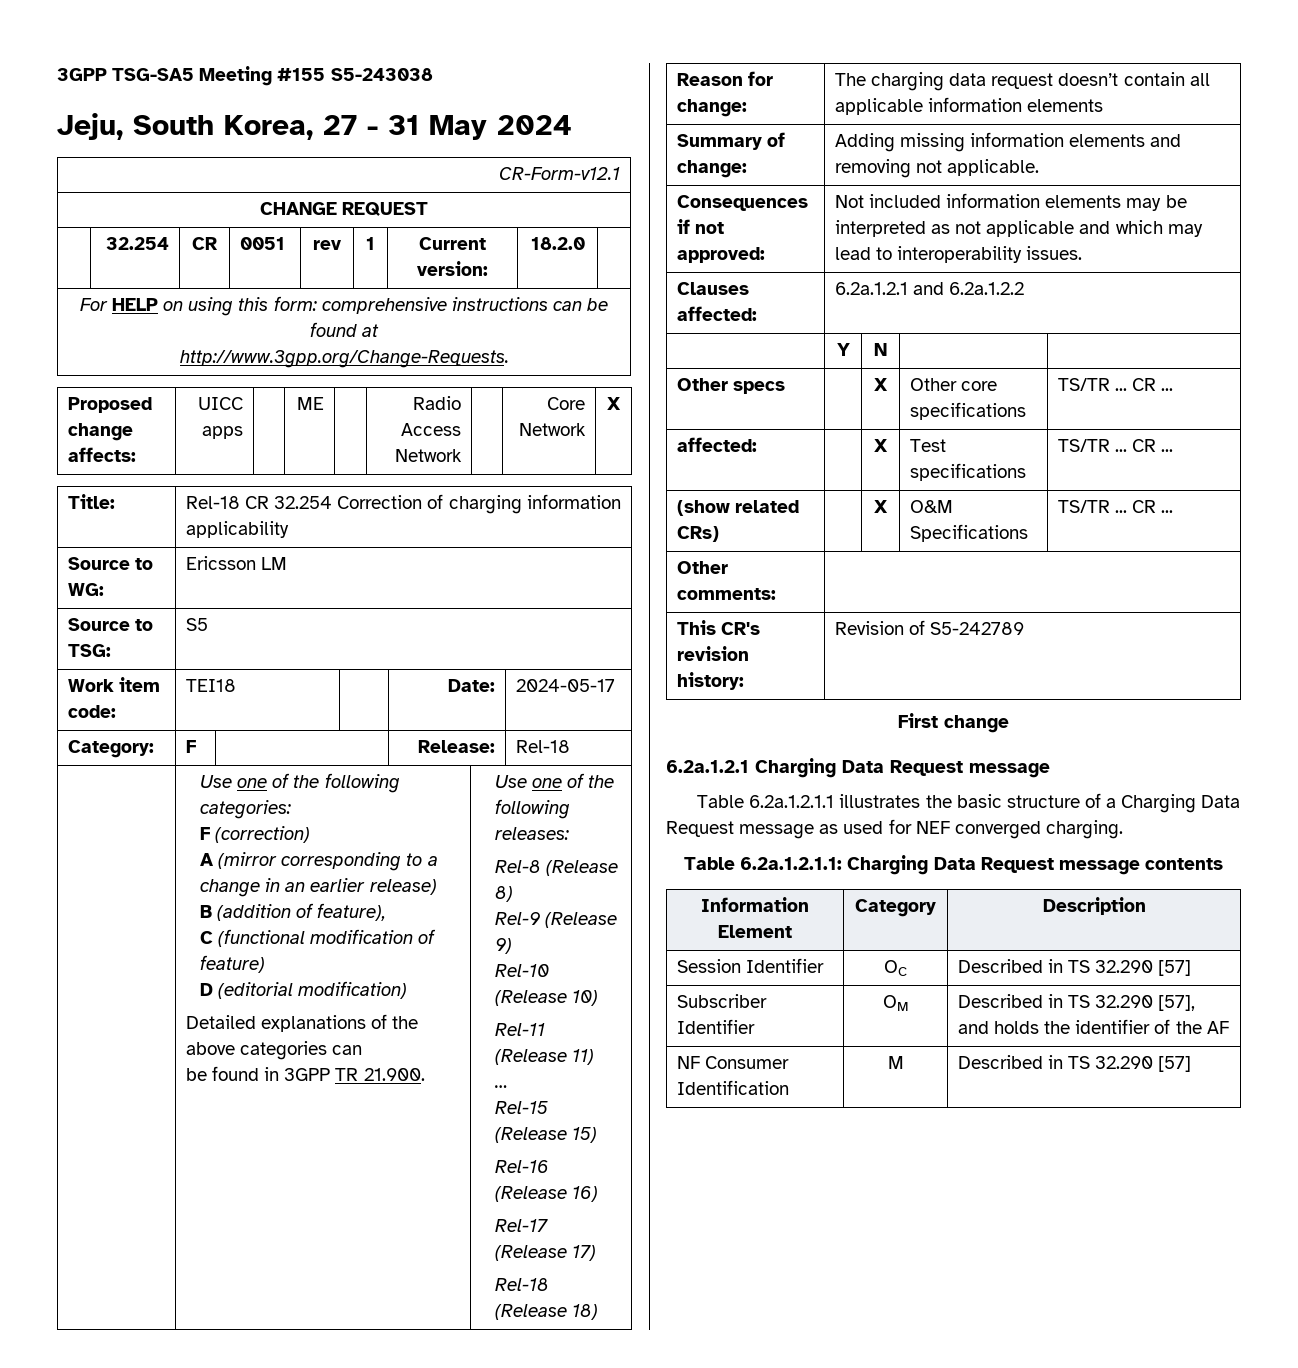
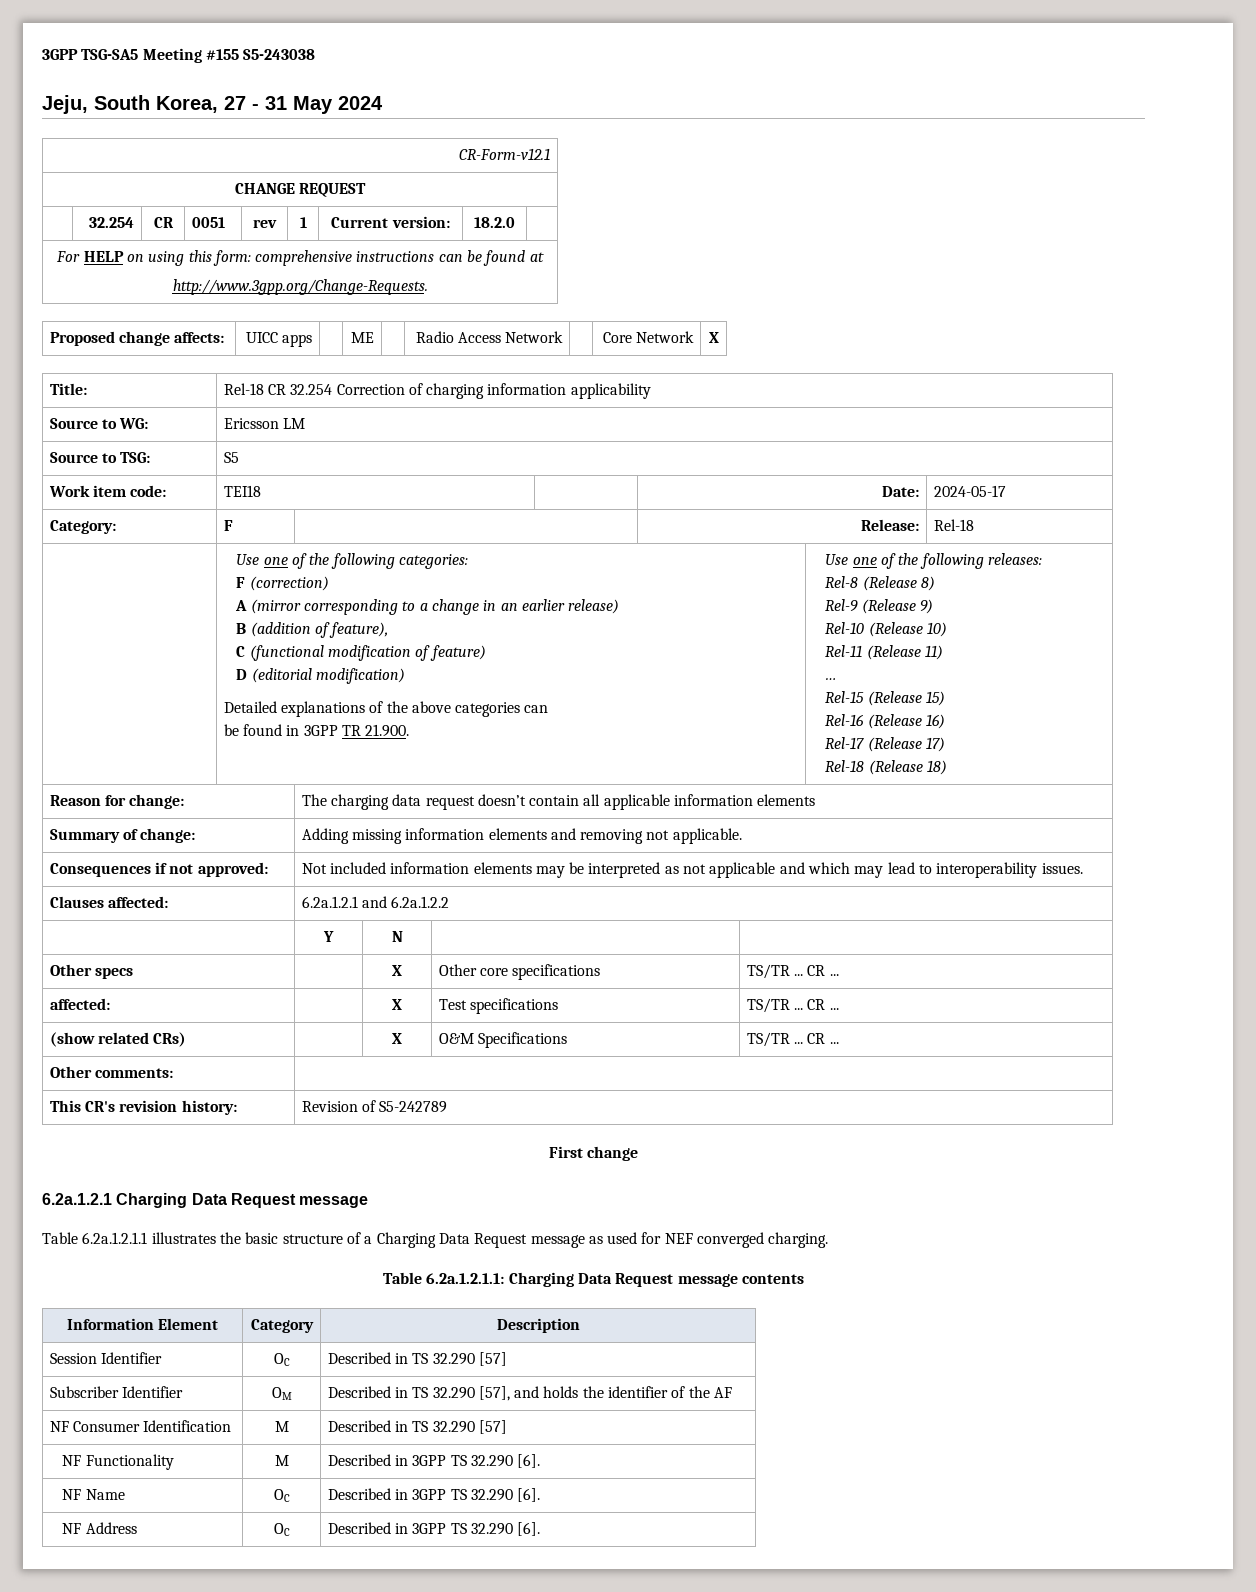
(1192, 1064) none -> [62,1454,174,1470] [274,1455,289,1466] [327,1454,541,1468] [62,1489,125,1500] [273,1489,290,1502] [327,1488,541,1502] [62,1522,137,1534] [273,1523,290,1536] [327,1522,541,1536] // NF Functionality | M | Described in 3GPP TS 32.290 [6]. // NF Name | OC | Described in 3GPP TS 32.290 [6]. // NF Address | OC | Described in 3GPP TS 32.290 [6].

